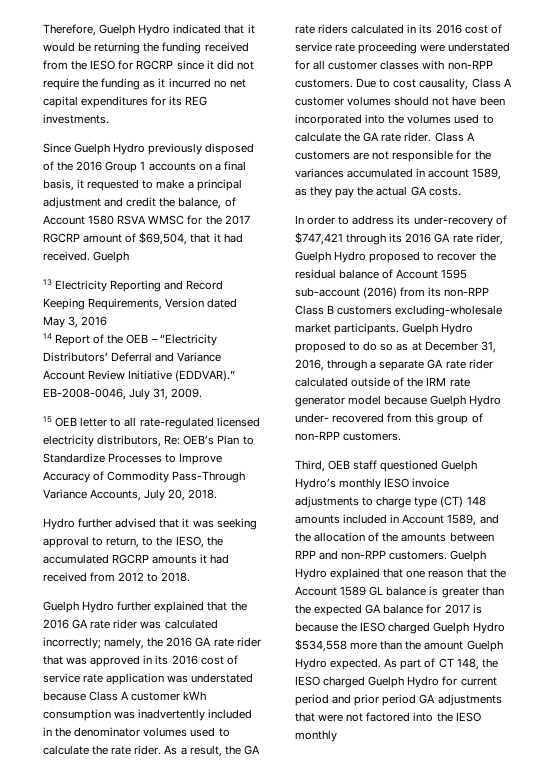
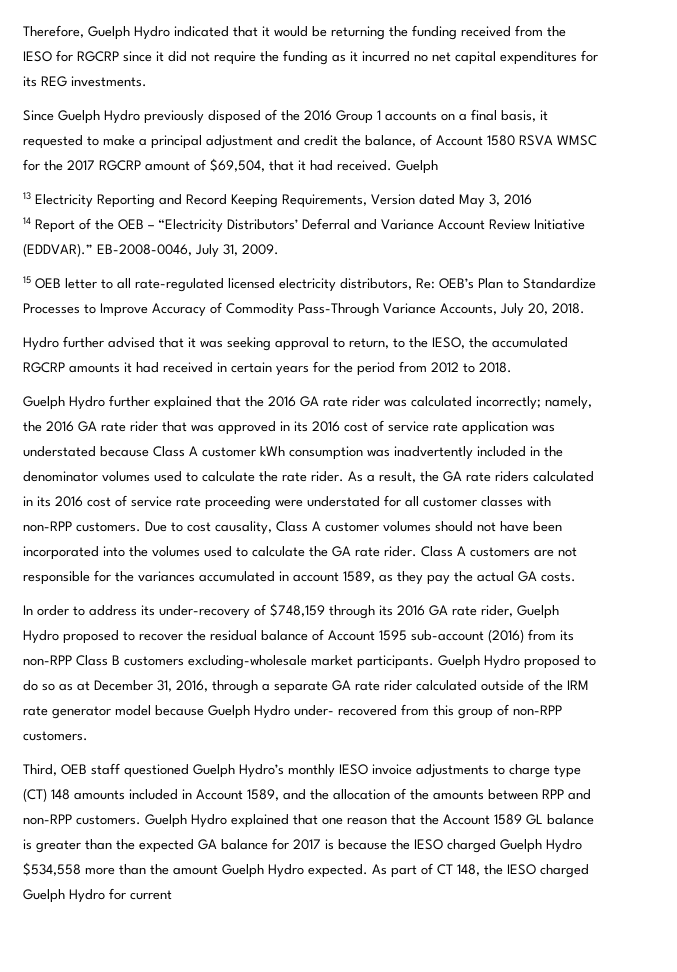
(87, 577) none -> [217,361,395,376] in certain years for the period
[295,232,343,245] $747,421 -> [270,603,325,617] $748,159
[295,694,502,706] [295,712,481,722] [295,730,337,742] period and prior period GA adjustments that were not factored into the IESO monthly -> (172, 895) none

